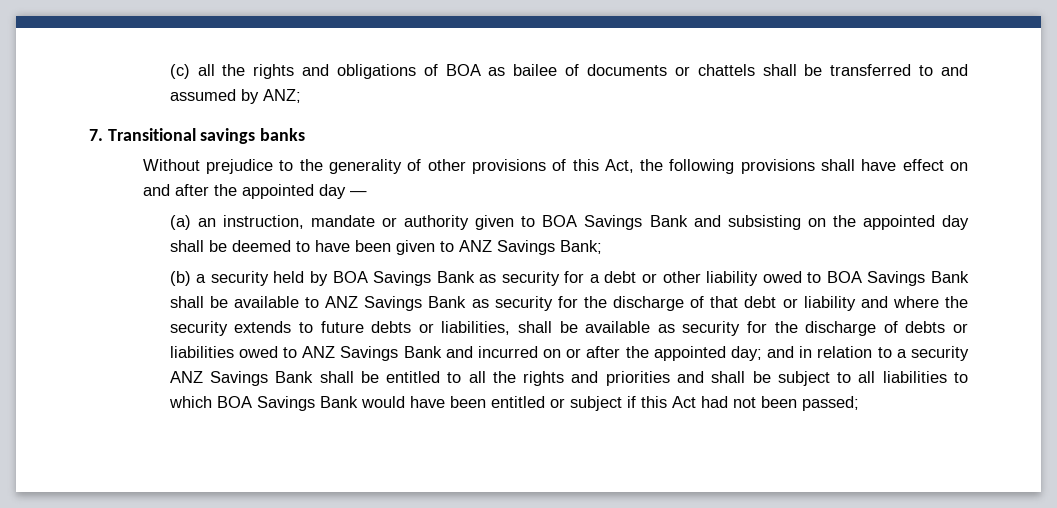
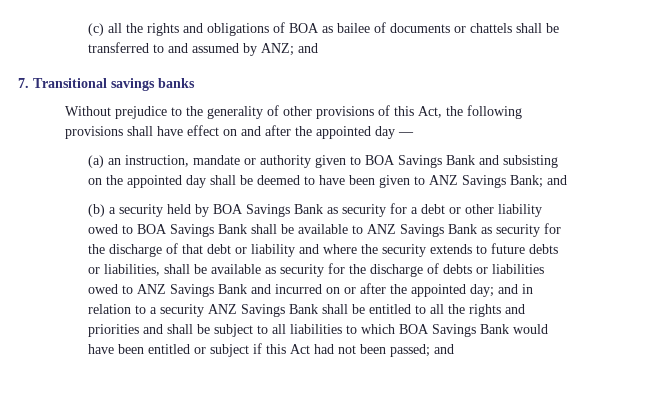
(301, 96) none -> [297,43,318,53] and
(602, 247) none -> [546,175,567,185] and
(859, 403) none -> [433,344,454,354] and

